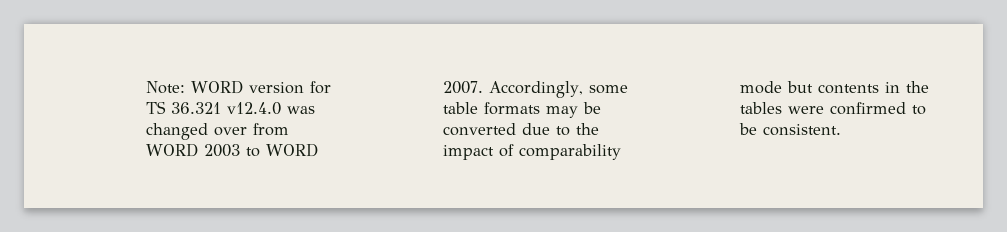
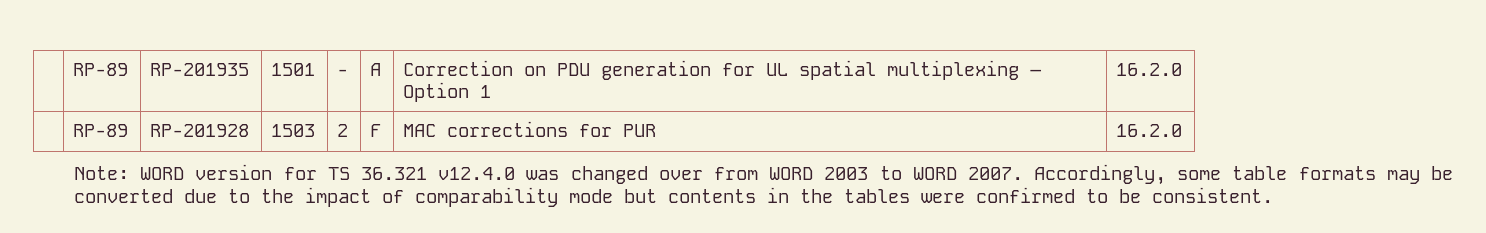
(146, 87) none -> [73,63,129,76] [150,63,250,76] [271,63,316,76] [337,69,349,76] [370,63,382,76] [403,60,1043,80] [403,82,492,102] [1116,63,1183,76] [73,124,129,137] [150,124,250,137] [271,124,316,137] [337,124,349,137] [370,124,382,137] [403,121,657,137] [1116,124,1183,137] | RP-89 | RP-201935 | 1501 | - | A | Correction on PDU generation for UL spatial multiplexing – Option 1 | 16.2.0 // | RP-89 | RP-201928 | 1503 | 2 | F | MAC corrections for PUR | 16.2.0 //

